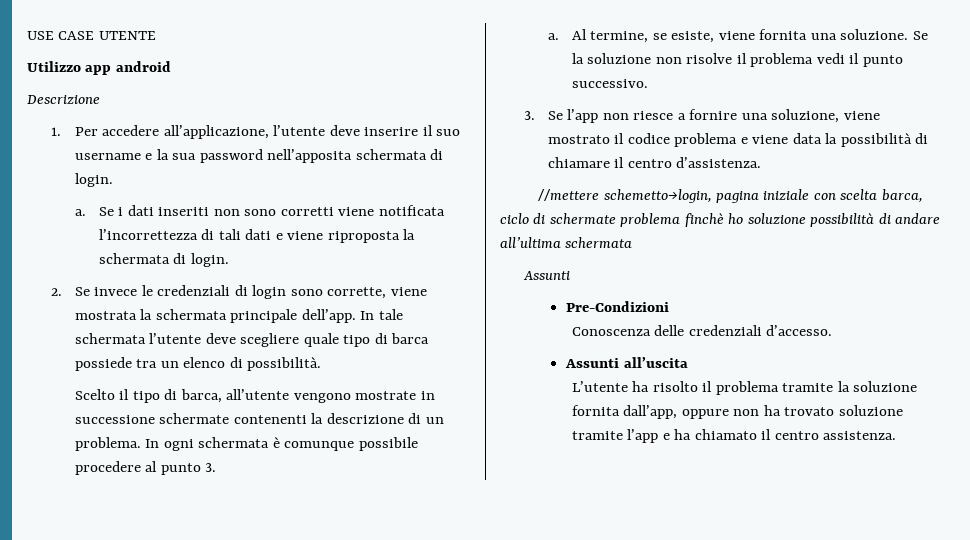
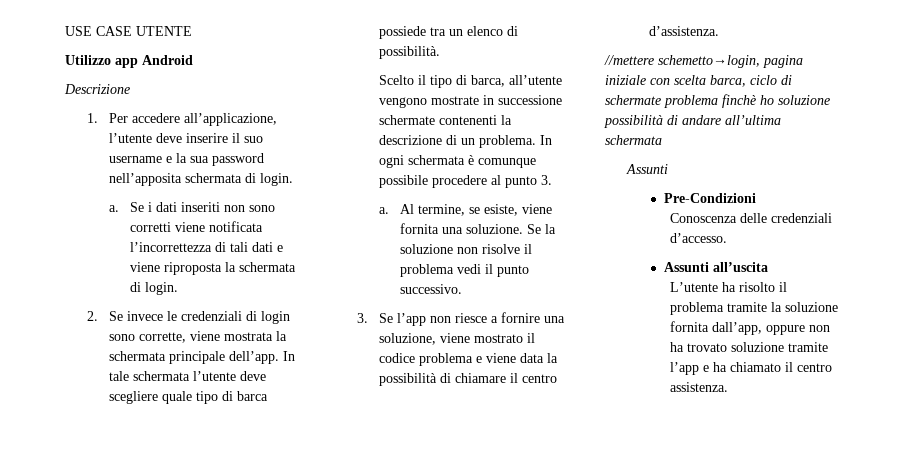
[115,61,171,72] android -> [142,55,193,65] Android

